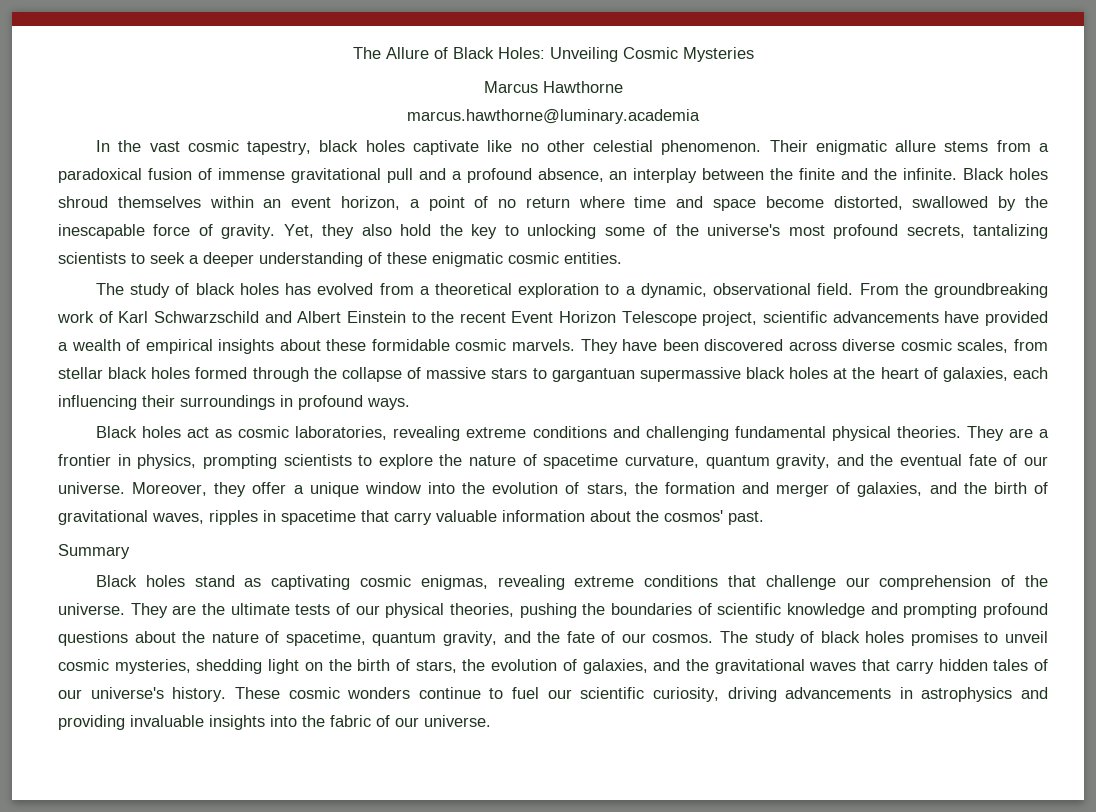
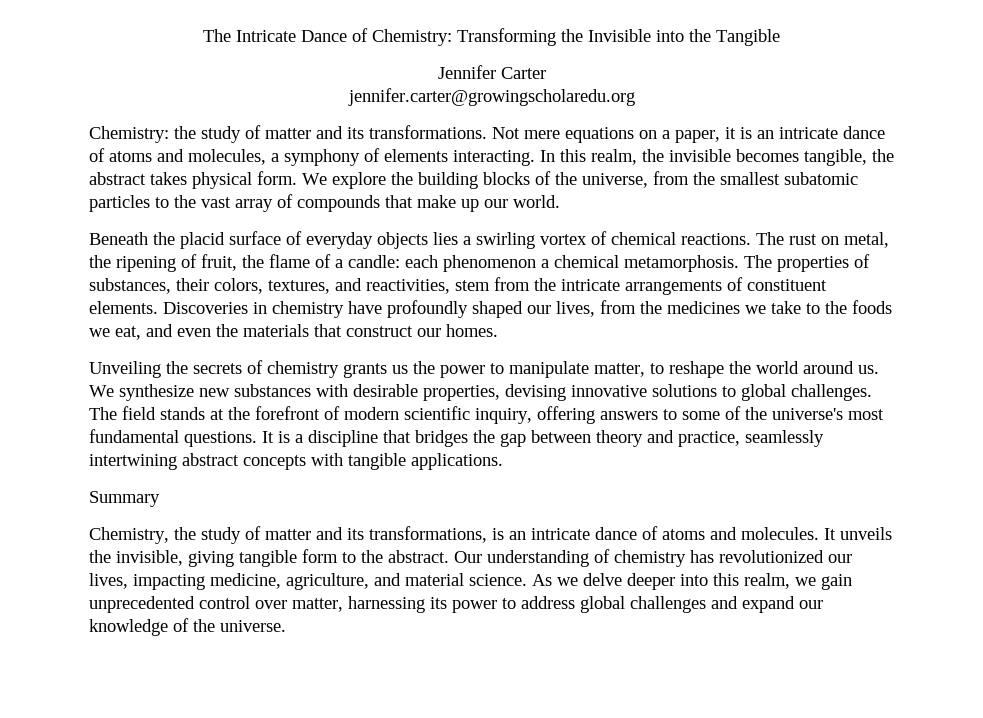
[352,47,754,62] [483,81,623,93] [407,109,700,124] [96,140,1049,155] [58,168,1048,183] [58,196,1048,211] [58,224,597,239] The Allure of Black Holes: Unveiling Cosmic Mysteries // Marcus Hawthorne // marcus.hawthorne@luminary.academia // In the vast cosmic tapestry, black holes captivate like no other celestial phenomenon. Their enigmatic allure stems from a paradoxical fusion of immense gravitational pull and a profound absence, an interplay between the finite and the infinite. Black holes shroud themselves within an event horizon, a point of no return where time and space become distorted, swallowed by the inescapable force of gravity. Yet, they also hold the key to unlocking -> [203,28,780,46] [437,65,546,79] [347,88,635,106] [89,125,885,143] [89,148,894,166] [89,171,858,189] [89,194,560,212] [89,231,889,249] [89,254,870,272] [89,277,827,295] [89,300,892,318] [89,324,498,340] [89,360,879,378] [89,384,872,401] [89,406,677,424] The Intricate Dance of Chemistry: Transforming the Invisible into the Tangible // Jennifer Carter // jennifer.carter@growingscholaredu.org // Chemistry: the study of matter and its transformations. Not mere equations on a paper, it is an intricate dance of atoms and molecules, a symphony of elements interacting. In this realm, the invisible becomes tangible, the abstract takes physical form. We explore the building blocks of the universe, from the smallest subatomic particles to the vast array of compounds that make up our world. // Beneath the placid surface of everyday objects lies a swirling vortex of chemical reactions. The rust on metal, the ripening of fruit, the flame of a candle: each phenomenon a chemical metamorphosis. The properties of substances, their colors, textures, and reactivities, stem from the intricate arrangements of constituent elements. Discoveries in chemistry have profoundly shaped our lives, from the medicines we take to the foods we eat, and even the materials that construct our homes. // Unveiling the secrets of chemistry grants us the power to manipulate matter, to reshape the world around us. We synthesize new substances with desirable properties, devising innovative solutions to global challenges. The field stands at the forefront of modern scientific inquiry, offering answers to
[833,224,1049,239] [58,252,622,267] [96,283,1048,298] [57,311,1048,326] [58,339,1048,354] [58,367,1048,382] [58,395,410,410] [96,426,1050,441] [58,454,1049,469] [58,482,1048,497] [58,510,764,525] [58,544,130,559] [96,575,1048,590] [58,603,1048,618] [58,631,1048,646] [58,659,1048,674] [58,687,1048,702] [58,715,419,730] profound secrets, tantalizing scientists to seek a deeper understanding of these enigmatic cosmic entities. // The study of black holes has evolved from a theoretical exploration to a dynamic, observational field. From the groundbreaking work of Karl Schwarzschild and Albert Einstein to the recent Event Horizon Telescope project, scientific advancements have provided a wealth of empirical insights about these formidable cosmic marvels. They have been discovered across diverse cosmic scales, from stellar black holes formed through the collapse of massive stars to gargantuan supermassive black holes at the heart of galaxies, each influencing their surroundings in profound ways. // Black holes act as cosmic laboratories, revealing extreme conditions and challenging fundamental physical theories. They are a frontier in physics, prompting scientists to explore the nature of spacetime curvature, quantum gravity, and the eventual fate of our universe. Moreover, they offer a unique window into the evolution of stars, the formation and merger of galaxies, and the birth of gravitational waves, ripples in spacetime that carry valuable information about the cosmos' past. // Summary // Black holes stand as captivating cosmic enigmas, revealing extreme conditions that challenge our comprehension of the universe. They are the ultimate tests of our physical theories, pushing the boundaries of scientific knowledge and prompting profound questions about the nature of spacetime, quantum gravity, and the fate of our cosmos. The study of black holes promises to unveil cosmic mysteries, shedding light on the birth of stars, the evolution of galaxies, and the gravitational waves that carry hidden tales of our universe's history. These cosmic wonders continue to fuel our scientific curiosity, driving advancements in astrophysics and providing invaluable insights into the fabric of our -> [89,429,824,447] [89,453,503,470] [89,491,160,507] [89,526,892,544] [89,549,852,567] [89,573,852,590] [89,596,823,613] [89,618,215,636] fundamental questions. It is a discipline that bridges the gap between theory and practice, seamlessly intertwining abstract concepts with tangible applications. // Summary // Chemistry, the study of matter and its transformations, is an intricate dance of atoms and molecules. It unveils the invisible, giving tangible form to the abstract. Our understanding of chemistry has revolutionized our lives, impacting medicine, agriculture, and material science. As we delve deeper into this realm, we gain unprecedented control over matter, harnessing its power to address global challenges and expand our knowledge of the

